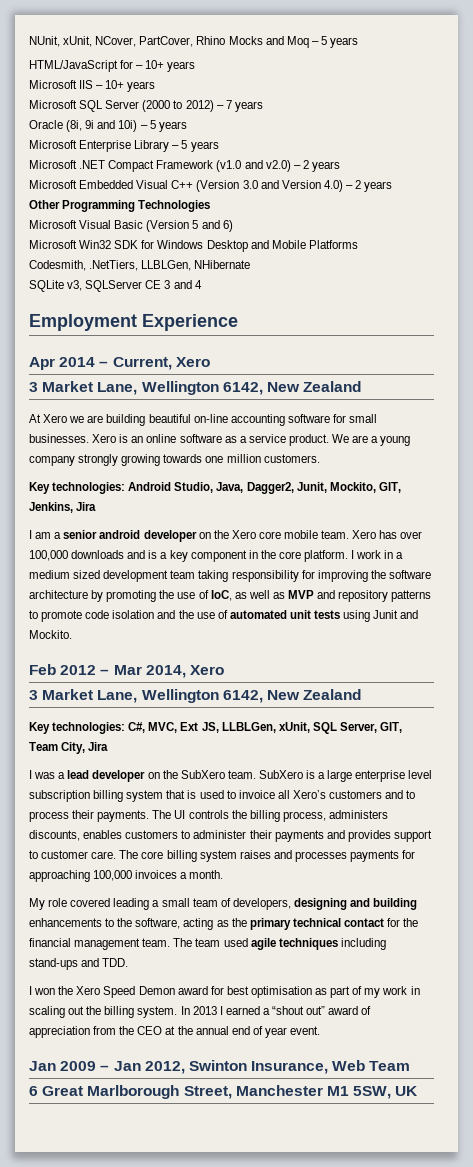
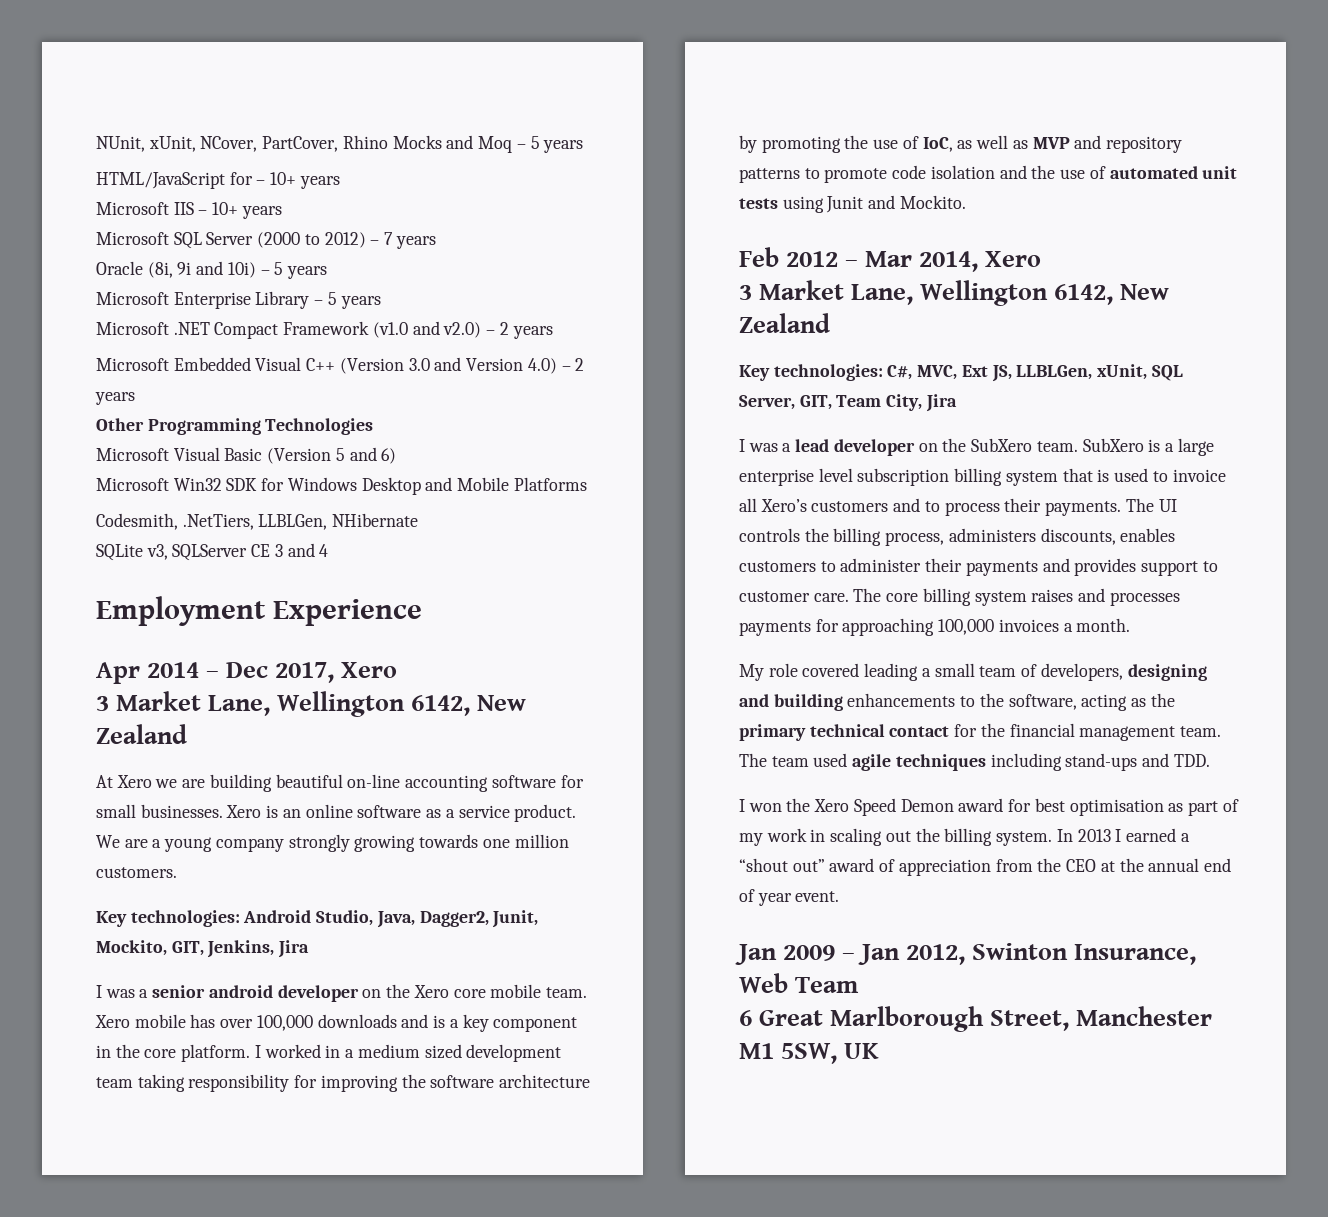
[112,357,172,370] Current, -> [226,662,335,683] Dec 2017,
[35,532,52,539] am -> [105,989,135,998] was
(377, 534) none -> [134,1014,186,1028] mobile
[356,550,382,559] work -> [264,1044,321,1058] worked

